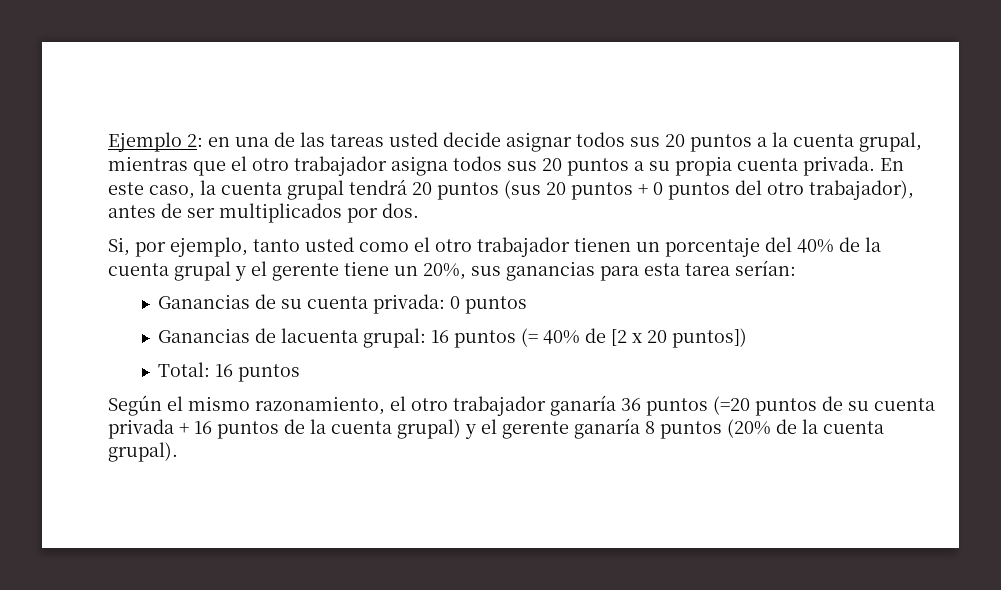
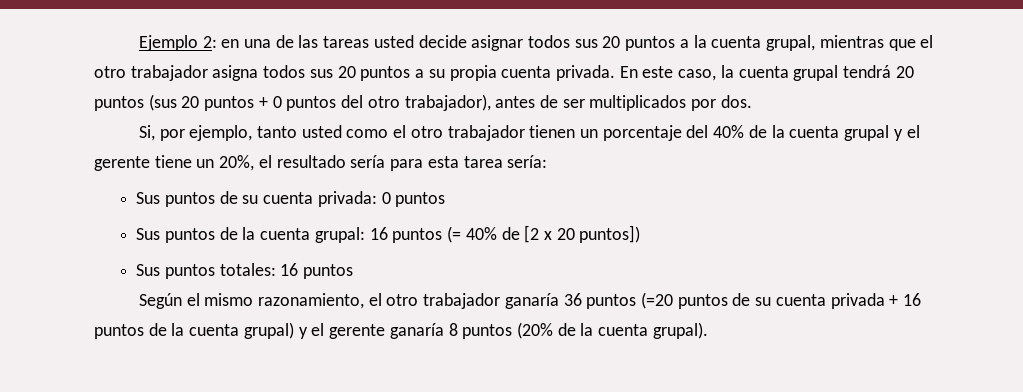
[471,260,796,281] [158,294,251,309] sus ganancias para esta tarea serían: // Ganancias -> [258,155,548,171] [136,192,216,207] el resultado sería para esta tarea sería: // Sus puntos
[158,328,359,343] Ganancias de lacuenta -> [136,227,311,243] Sus puntos de la cuenta
[158,362,211,377] Total: -> [136,263,276,279] Sus puntos totales:

